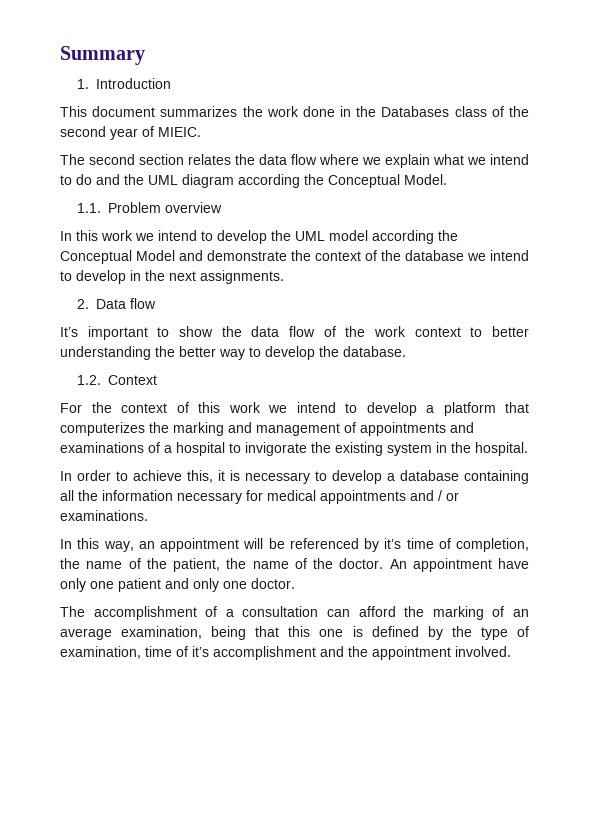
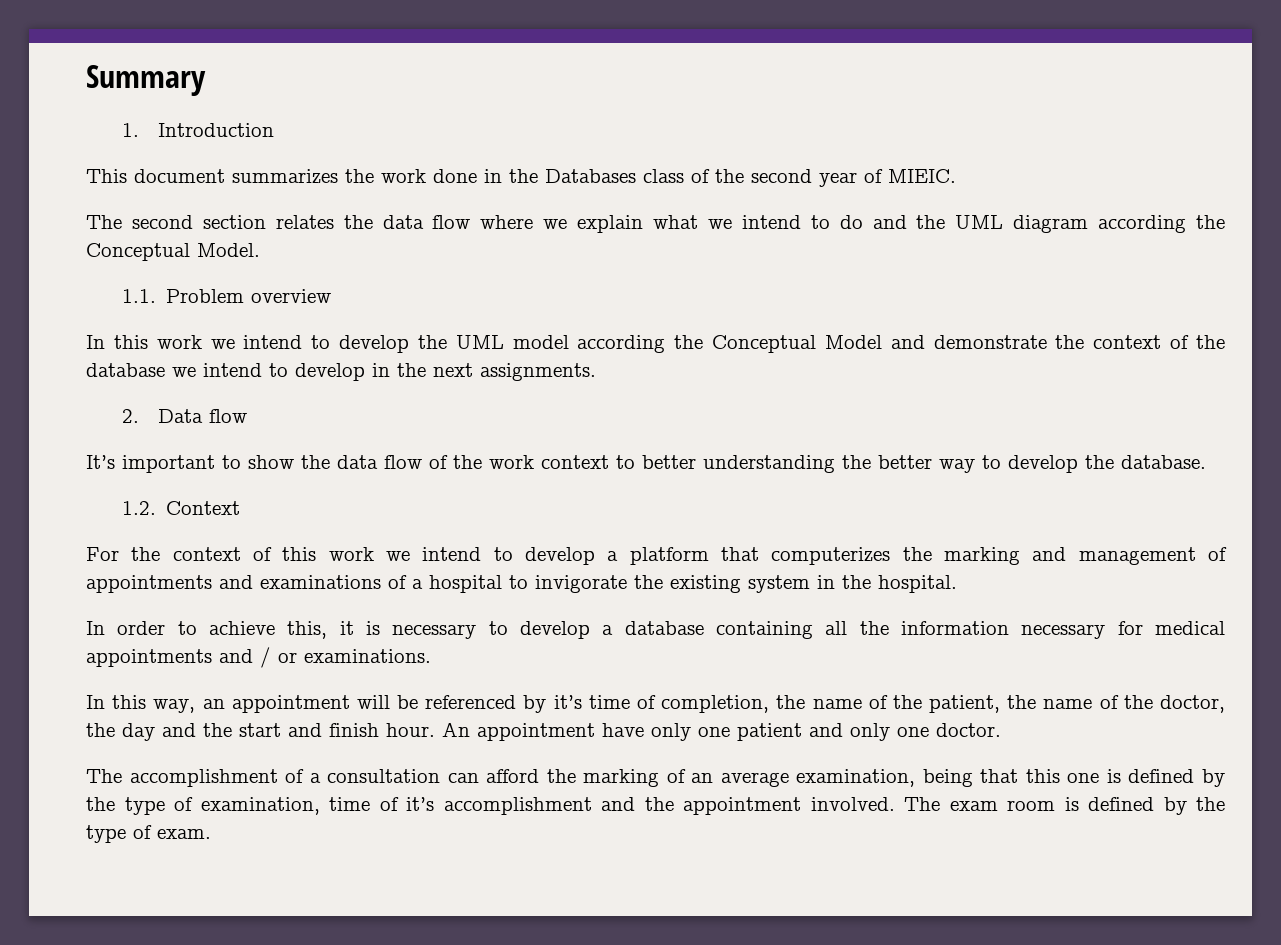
[339,558,384,569] doctor. -> [1159,695,1225,713] [86,723,435,741] doctor, the day and the start and finish hour.
(511, 651) none -> [904,797,1225,815] [86,825,211,843] The exam room is defined by the type of exam.

